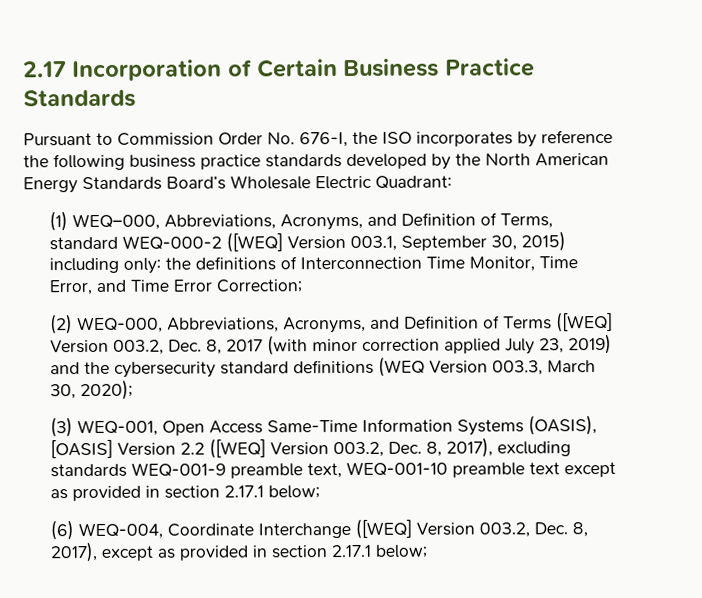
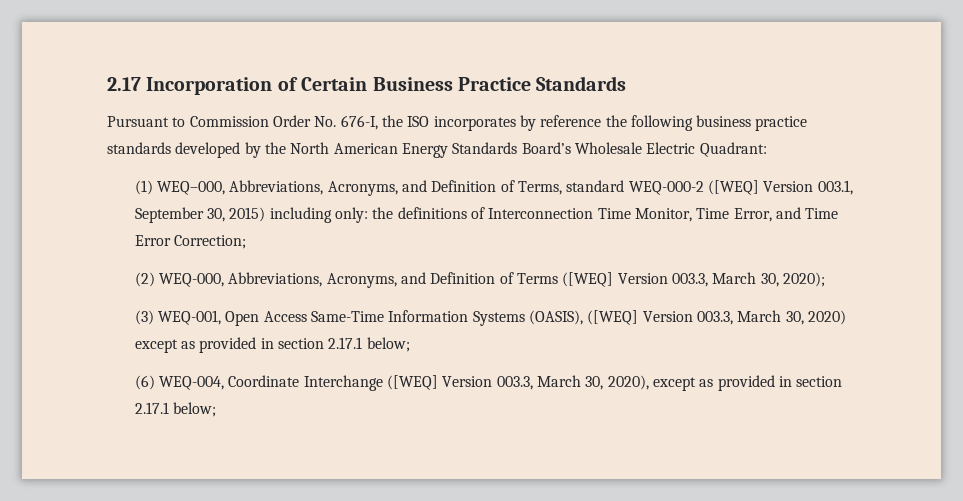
[113,333,613,356] [50,356,489,378] 003.2, Dec. 8, 2017 (with minor correction applied July 23, 2019) and the cybersecurity standard definitions (WEQ Version -> (668, 278) none
[50,437,572,459] [50,461,561,479] [OASIS] Version 2.2 ([WEQ] Version 003.2, Dec. 8, 2017), excluding standards WEQ-001-9 preamble text, WEQ-001-10 preamble text -> [587,310,846,325] ([WEQ] Version 003.3, March 30, 2020)
[479,522,589,538] [50,541,99,563] 003.2, Dec. 8, 2017), -> [496,375,649,390] 003.3, March 30, 2020),

